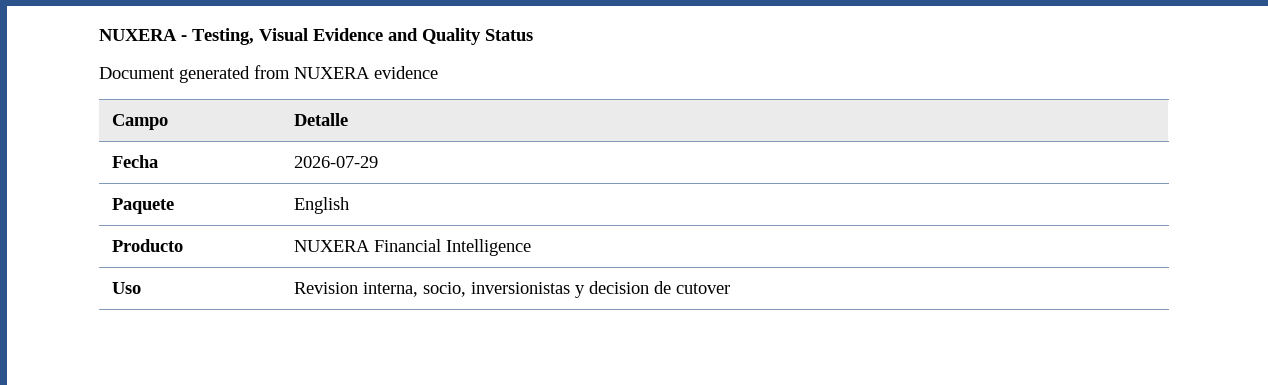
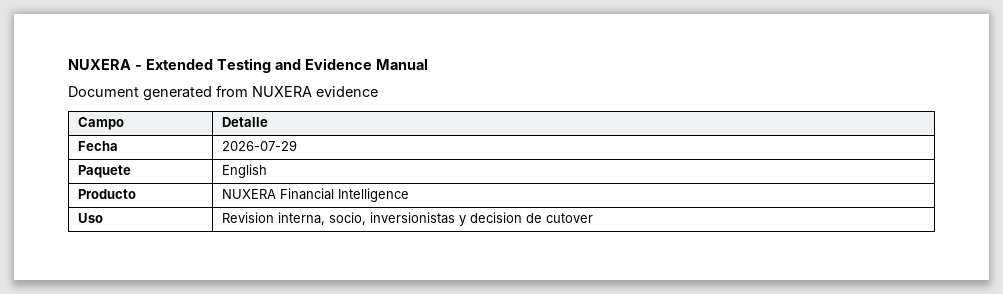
[192,28,533,45] Testing, Visual Evidence and Quality Status -> [146,58,428,73] Extended Testing and Evidence Manual

